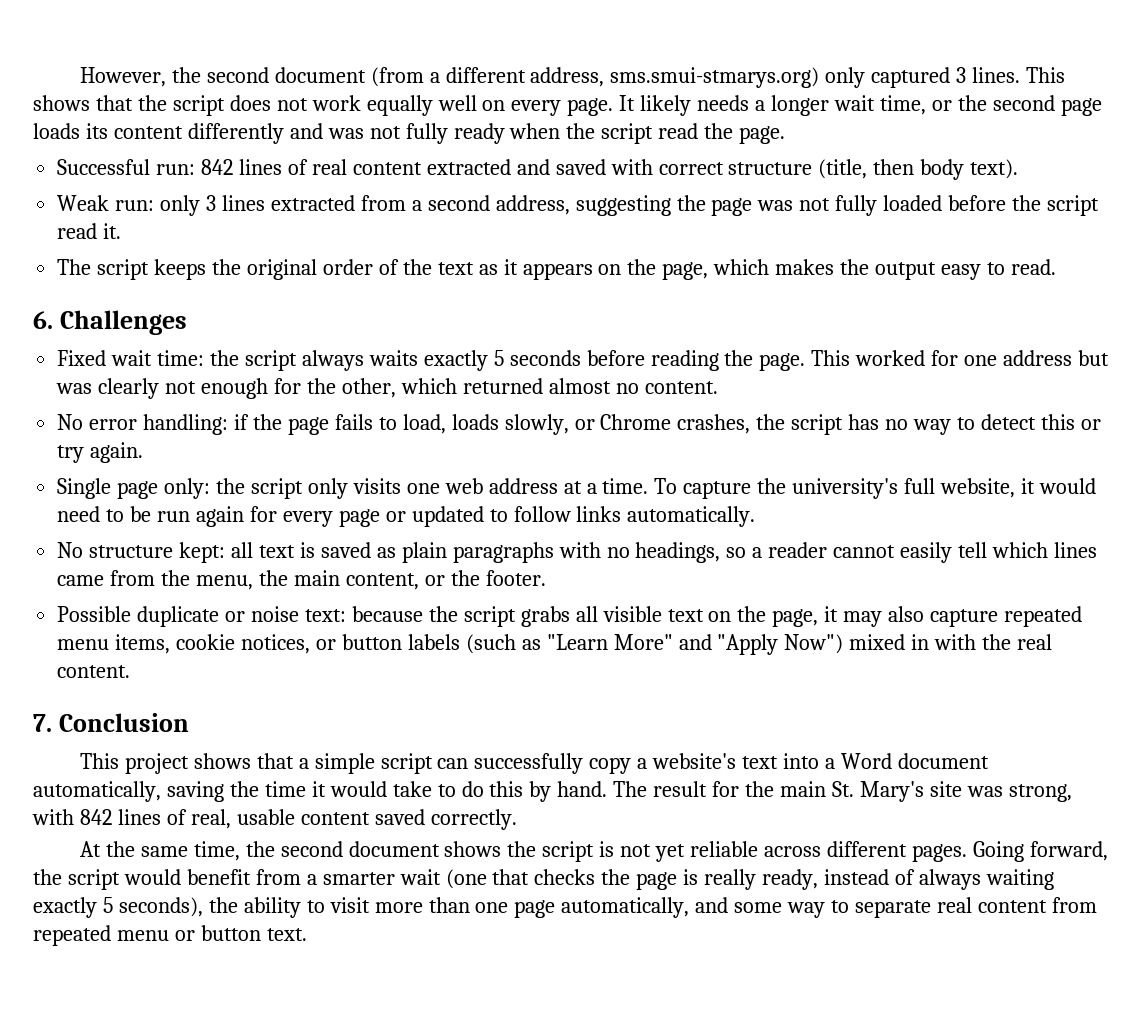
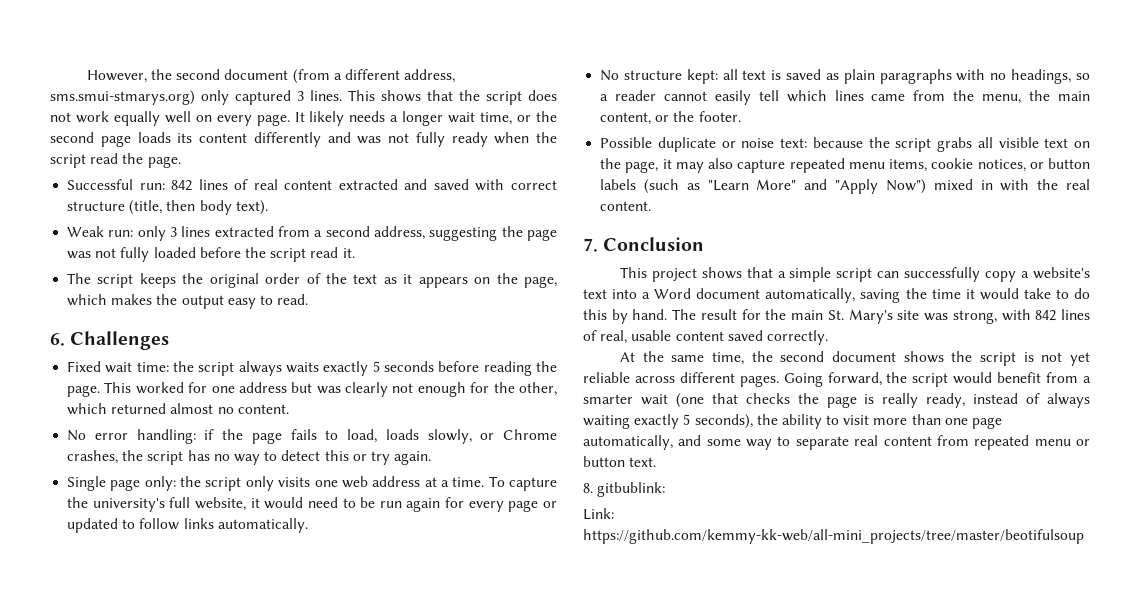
(307, 934) none -> [583,482,666,497] [583,508,614,520] [583,529,1084,544] // 8. gitbublink: // Link: https://github.com/kemmy-kk-web/all-mini_projects/tree/master/beotifulsoup

